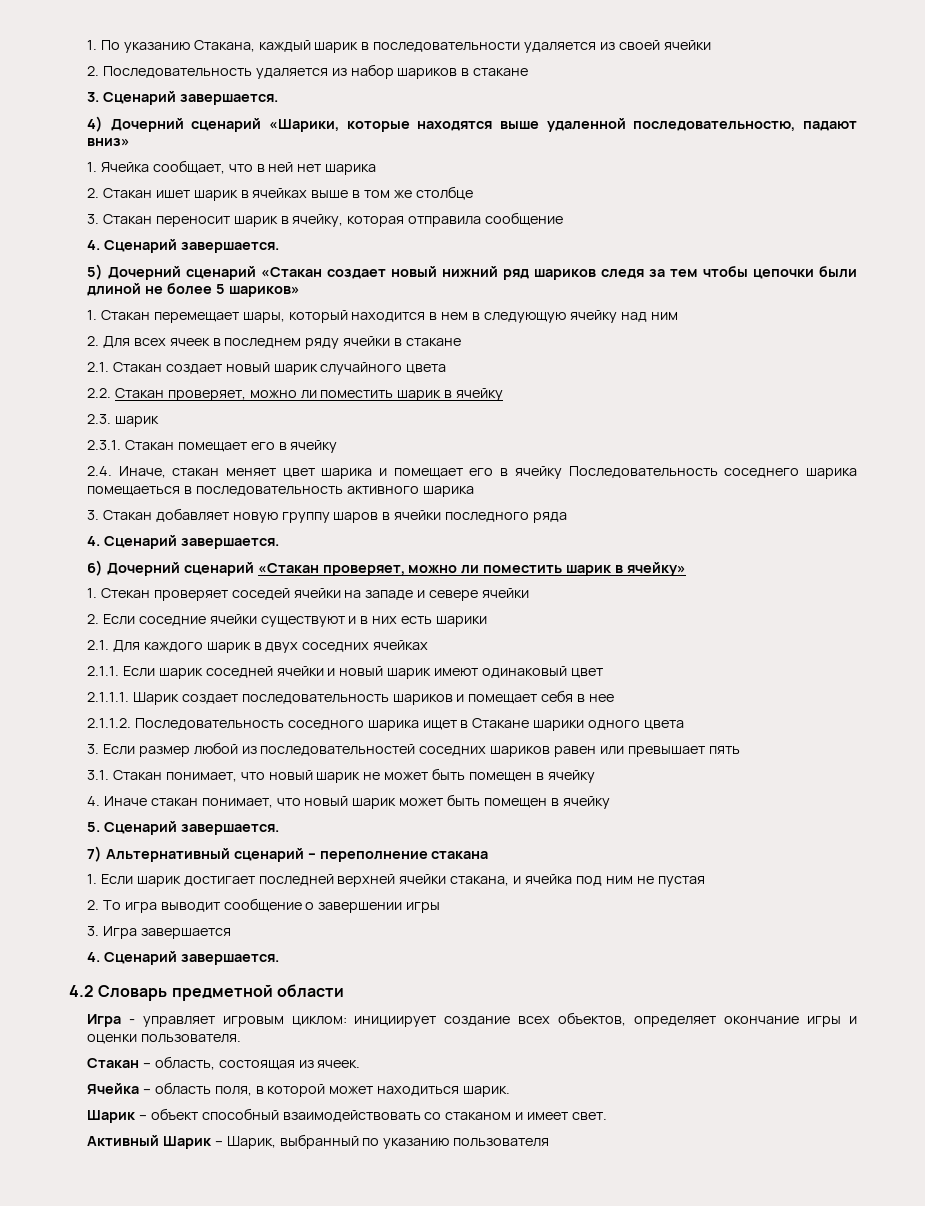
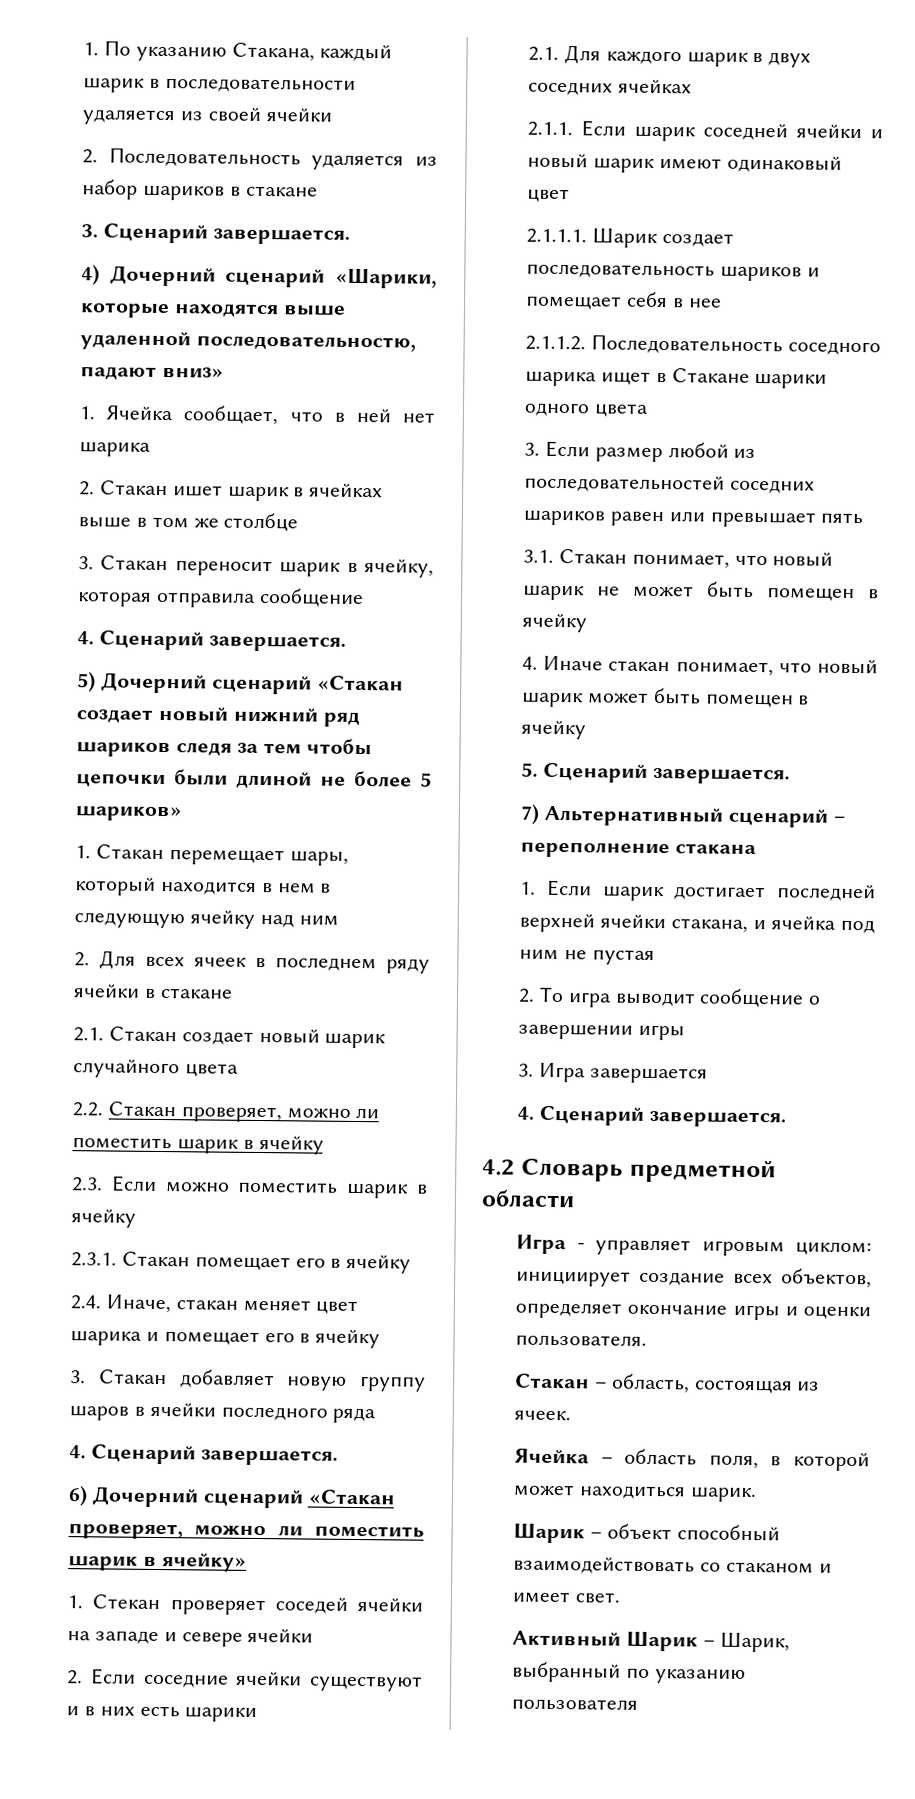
[114,416,159,427] шарик -> [111,1175,428,1199] [71,1209,137,1228] Если можно поместить шарик в ячейку
[568,466,858,479] [86,486,474,497] Последовательность соседнего шарика помещаеться в последовательность активного шарика -> (381, 1339) none

